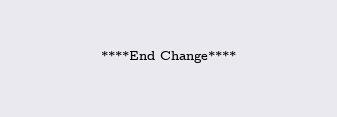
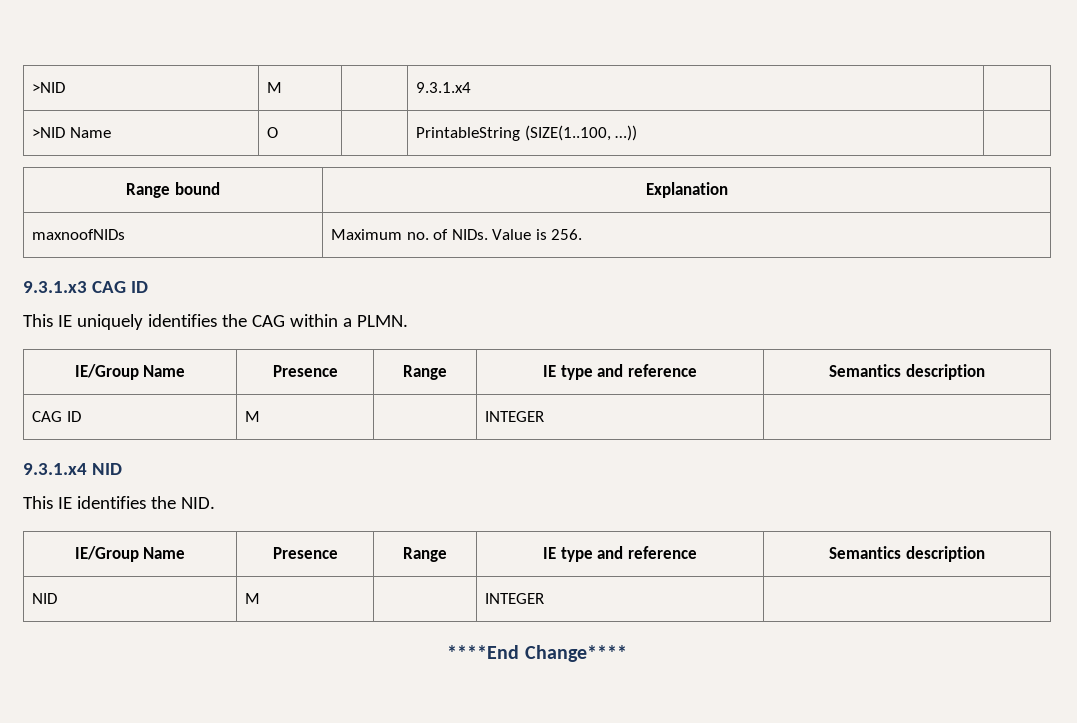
(101, 55) none -> [32,82,66,93] [267,82,283,93] [416,82,472,93] [32,127,111,138] [267,127,279,138] [416,125,638,141] [126,182,220,198] [645,182,728,198] [32,229,126,240] [331,229,583,240] [23,281,148,293] [23,314,408,330] [74,364,186,380] [272,365,338,377] [403,365,447,380] [543,364,697,380] [829,364,985,380] [32,411,81,422] [245,411,261,422] [485,411,545,422] [23,463,122,475] [23,496,215,509] [74,546,186,562] [272,547,338,559] [403,547,447,562] [543,546,697,562] [829,546,985,562] [32,593,58,604] [245,593,261,604] [485,593,545,604] >NID | M | | 9.3.1.x4 | // >NID Name | O | | PrintableString (SIZE(1..100, …)) | // Range bound | Explanation // maxnoofNIDs | Maximum no. of NIDs. Value is 256. // 9.3.1.x3 CAG ID // This IE uniquely identifies the CAG within a PLMN. // IE/Group Name | Presence | Range | IE type and reference | Semantics description // CAG ID | M | | INTEGER | // 9.3.1.x4 NID // This IE identifies the NID. // IE/Group Name | Presence | Range | IE type and reference | Semantics description // NID | M | | INTEGER | //

